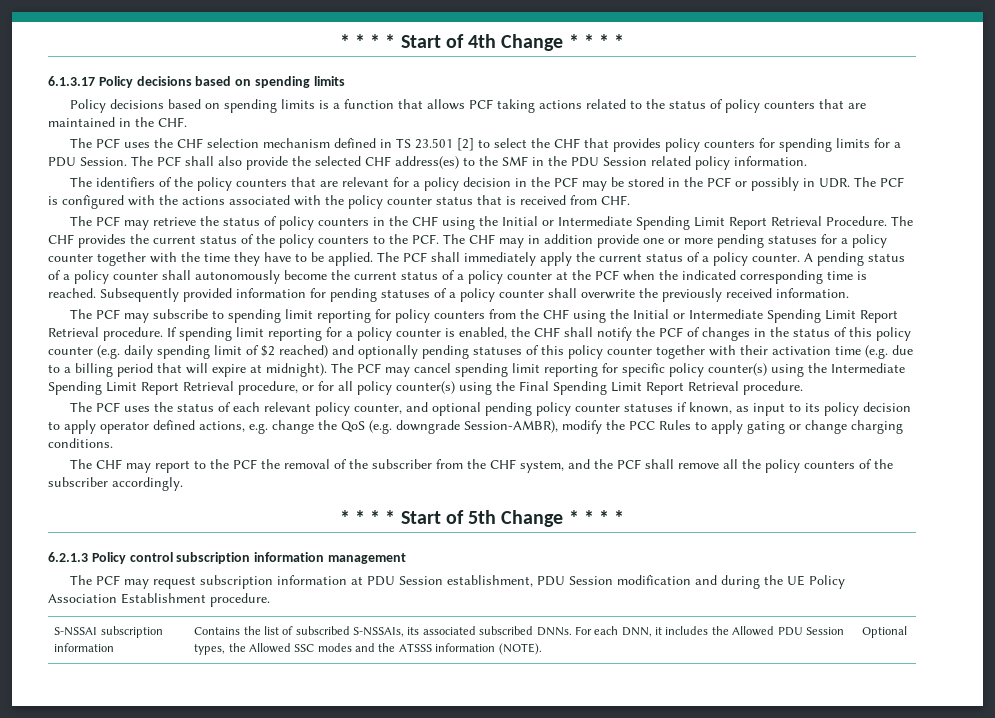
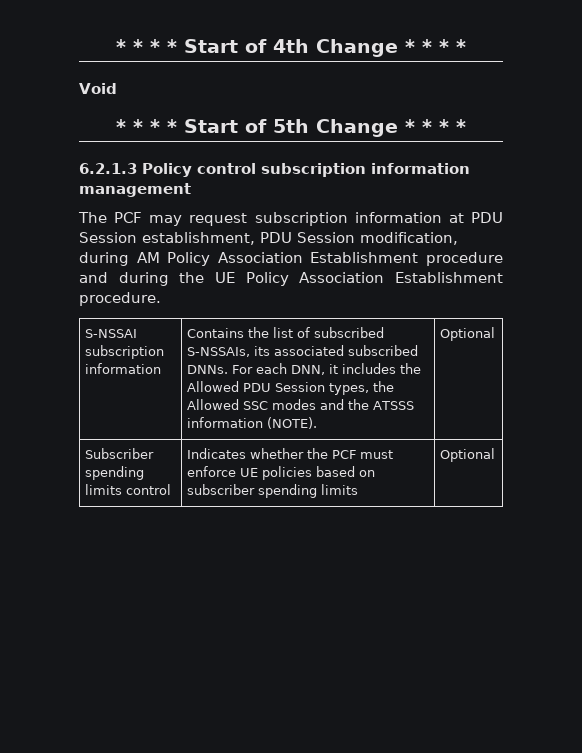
[48,76,345,88] [69,99,866,113] [48,117,187,127] [69,138,901,152] [48,156,807,170] [69,177,904,191] [48,195,630,209] [69,216,913,230] [48,234,887,248] [48,252,905,266] [48,270,867,284] [48,288,849,302] [69,309,898,323] [48,327,911,341] [48,345,913,359] [48,363,905,377] [48,381,803,395] [69,402,911,416] [48,420,903,434] [48,438,113,448] [69,459,893,473] [48,477,183,491] 6.1.3.17 Policy decisions based on spending limits // Policy decisions based on spending limits is a function that allows PCF taking actions related to the status of policy counters that are maintained in the CHF. // The PCF uses the CHF selection mechanism defined in TS 23.501 [2] to select the CHF that provides policy counters for spending limits for a PDU Session. The PCF shall also provide the selected CHF address(es) to the SMF in the PDU Session related policy information. // The identifiers of the policy counters that are relevant for a policy decision in the PCF may be stored in the PCF or possibly in UDR. The PCF is configured with the actions associated with the policy counter status that is received from CHF. // The PCF may retrieve the status of policy counters in the CHF using the Initial or Intermediate Spending Limit Report Retrieval Procedure. The CHF provides the current status of the policy counters to the PCF. The CHF may in addition provide one or more pending statuses for a policy counter together with the time they have to be applied. The PCF shall immediately apply the current status of a policy counter. A pending status of a policy counter shall autonomously become the current status of a policy counter at the PCF when the indicated corresponding time is reached. Subsequently provided information for pending statuses of a policy counter shall overwrite the previously received information. // The PCF may subscribe to spending limit reporting for policy counters from the CHF using the Initial or Intermediate Spending Limit Report Retrieval procedure. If spending limit reporting for a policy counter is enabled, the CHF shall notify the PCF of changes in the status of this policy counter (e.g. daily spending limit of $2 reached) and optionally pending statuses of this policy counter together with their activation time (e.g. due to a billing period that will expire at midnight). The PCF may cancel spending limit reporting for specific policy counter(s) using the Intermediate Spending Limit Report Retrieval procedure, or for all policy counter(s) using the Final Spending Limit Report Retrieval procedure. // The PCF uses the status of each relevant policy counter, and optional pending policy counter statuses if known, as input to its policy decision to apply operator defined actions, e.g. change the QoS (e.g. downgrade Session-AMBR), modify the PCC Rules to apply gating or change charging conditions. // The CHF may report to the PCF the removal of the subscriber from the CHF system, and the PCF shall remove all the policy counters of the subscriber accordingly. -> [79,83,117,94] Void
[616,575,691,585] modification -> [360,232,458,245] [79,252,503,266] modification, during AM Policy Association Establishment procedure
(908, 632) none -> [84,448,154,459] [84,466,144,480] [84,484,171,495] [186,448,393,459] [186,466,375,480] [186,484,358,498] [439,448,495,462] // Subscriber spending limits control | Indicates whether the PCF must enforce UE policies based on subscriber spending limits | Optional

